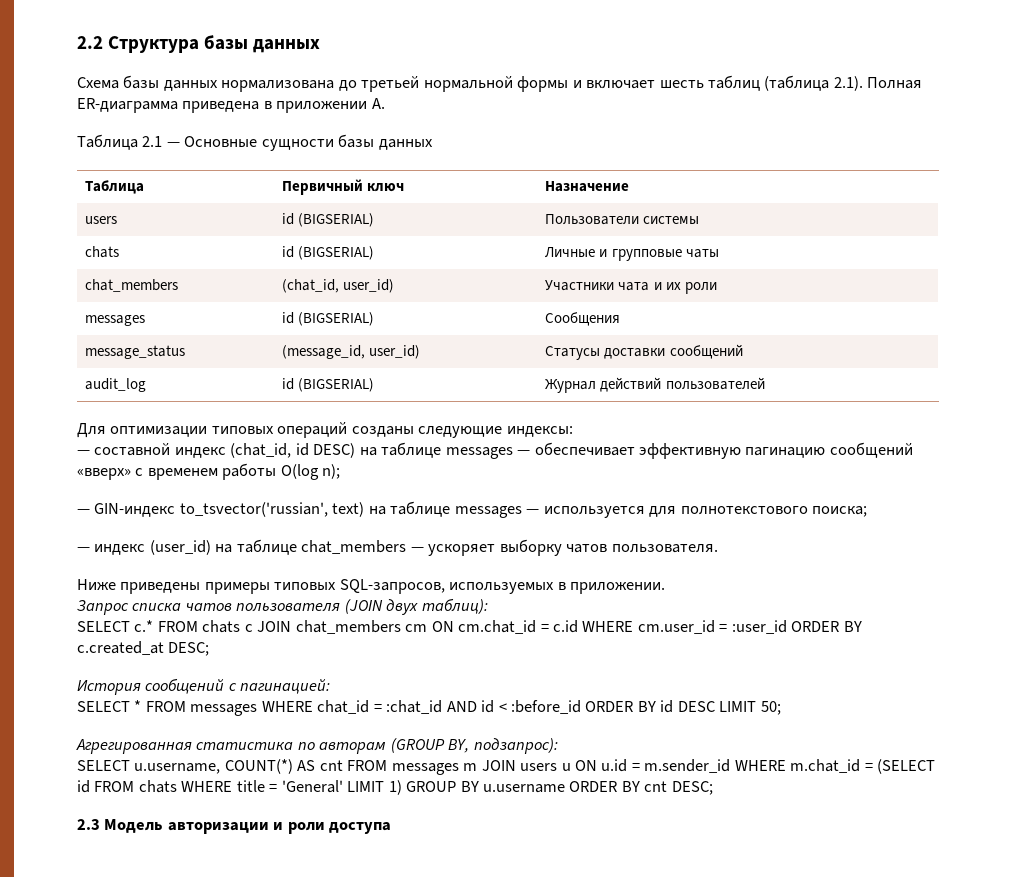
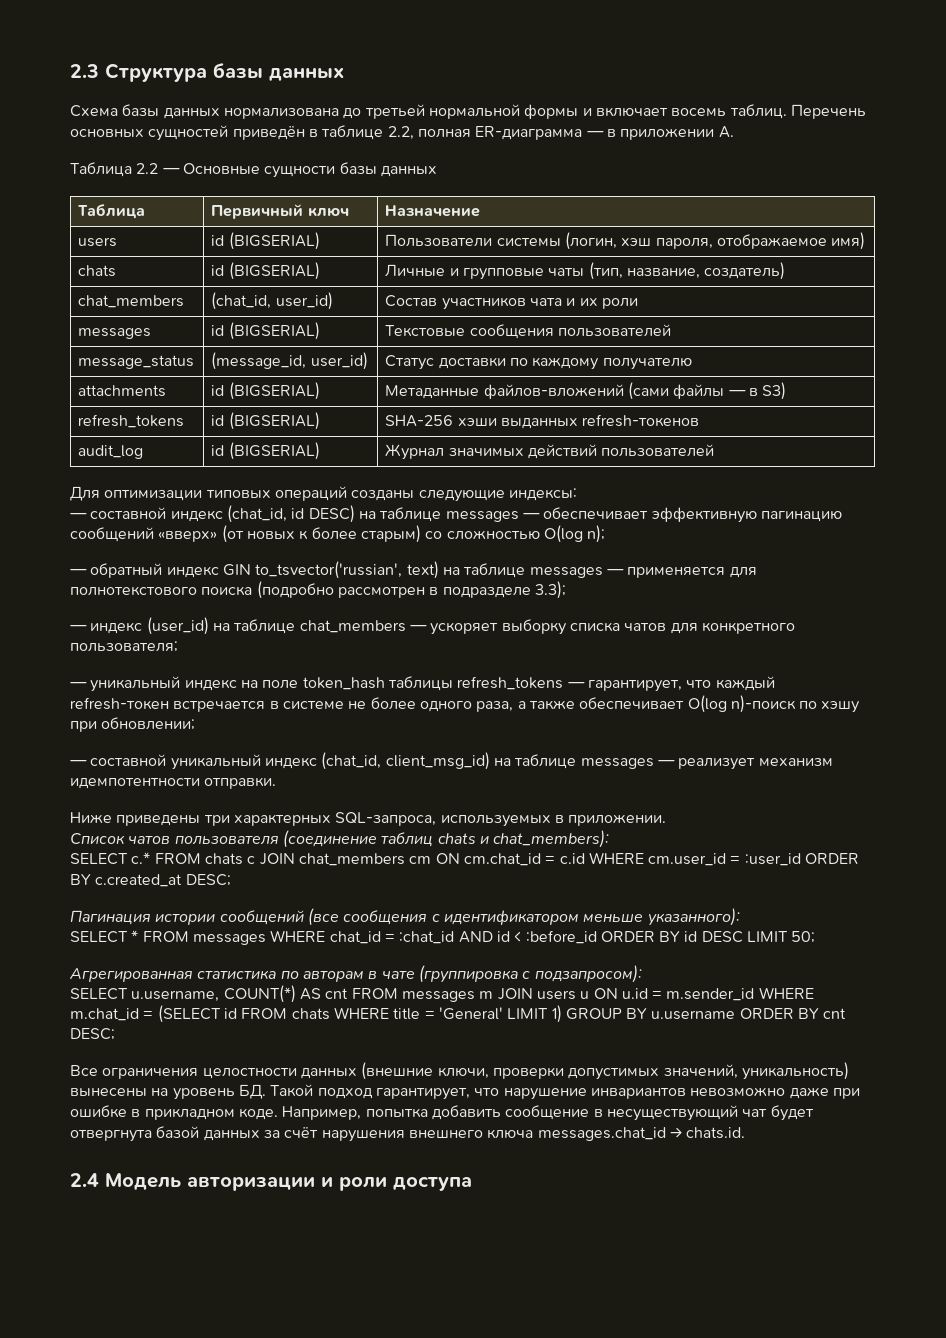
[77,36,103,49] 2.2 -> [70,64,99,78] 2.3
[659,75,923,91] [77,98,260,113] шесть таблиц (таблица 2.1). Полная ER-диаграмма приведена -> [671,104,866,119] [70,125,604,141] восемь таблиц. Перечень основных сущностей приведён в таблице 2.2, полная ER-диаграмма —
[142,136,163,147] 2.1 -> [136,163,159,174] 2.2
(700, 220) none -> [564,232,866,250] (логин, хэш пароля, отображаемое имя)
(719, 253) none -> [588,262,786,280] (тип, название, создатель)
[545,280,615,291] Участники -> [385,295,526,310] Состав участников
[545,312,621,326] Сообщения -> [385,324,671,339] Текстовые сообщения пользователей
[545,344,743,360] Статусы доставки сообщений -> [385,355,692,370] [78,385,167,397] [211,382,320,400] [385,382,787,400] [78,414,185,428] [211,412,320,430] [385,414,700,429] Статус доставки по каждому получателю // attachments | id (BIGSERIAL) | Метаданные файлов-вложений (сами файлы — в S3) // refresh_tokens | id (BIGSERIAL) | SHA-256 хэши выданных refresh-токенов
(597, 386) none -> [448,448,524,456] значимых
[135,463,277,480] с временем работы -> [221,525,540,543] (от новых к более старым) со сложностью
[94,503,176,517] GIN-индекс -> [90,563,251,578] обратный индекс GIN
[543,506,645,518] используется -> [627,567,726,578] применяется
[812,506,868,517] поиска; -> [201,581,566,599] поиска (подробно рассмотрен в подразделе 3.3);
[566,544,718,553] чатов пользователя. -> [569,622,795,634] [70,641,178,652] [70,676,775,692] [70,695,861,713] [70,717,196,732] [70,752,833,770] [70,777,277,789] списка чатов для конкретного пользователя; // — уникальный индекс на поле token_hash таблицы refresh_tokens — гарантирует, что каждый refresh-токен встречается в системе не более одного раза, а также обеспечивает O(log n)-поиск по хэшу при обновлении; // — составной уникальный индекс (chat_id, client_msg_id) на таблице messages — реализует механизм идемпотентности отправки.
[204,579,445,594] примеры типовых SQL-запросов, -> [203,812,437,826] три характерных SQL-запроса,
[77,598,488,615] Запрос списка чатов пользователя (JOIN двух таблиц): -> [70,830,610,848] Список чатов пользователя (соединение таблиц chats и chat_members):
[77,678,331,695] История сообщений с пагинацией: -> [70,908,740,926] Пагинация истории сообщений (все сообщения с идентификатором меньше указанного):
[390,738,558,754] (GROUP BY, подзапрос): -> [368,965,642,983] в чате (группировка с подзапросом):
[77,819,100,830] 2.3 -> [70,1062,849,1080] [70,1084,860,1100] [70,1105,814,1121] [70,1126,746,1142] [70,1173,99,1187] Все ограничения целостности данных (внешние ключи, проверки допустимых значений, уникальность) вынесены на уровень БД. Такой подход гарантирует, что нарушение инвариантов невозможно даже при ошибке в прикладном коде. Например, попытка добавить сообщение в несуществующий чат будет отвергнута базой данных за счёт нарушения внешнего ключа messages.chat_id → chats.id. // 2.4

